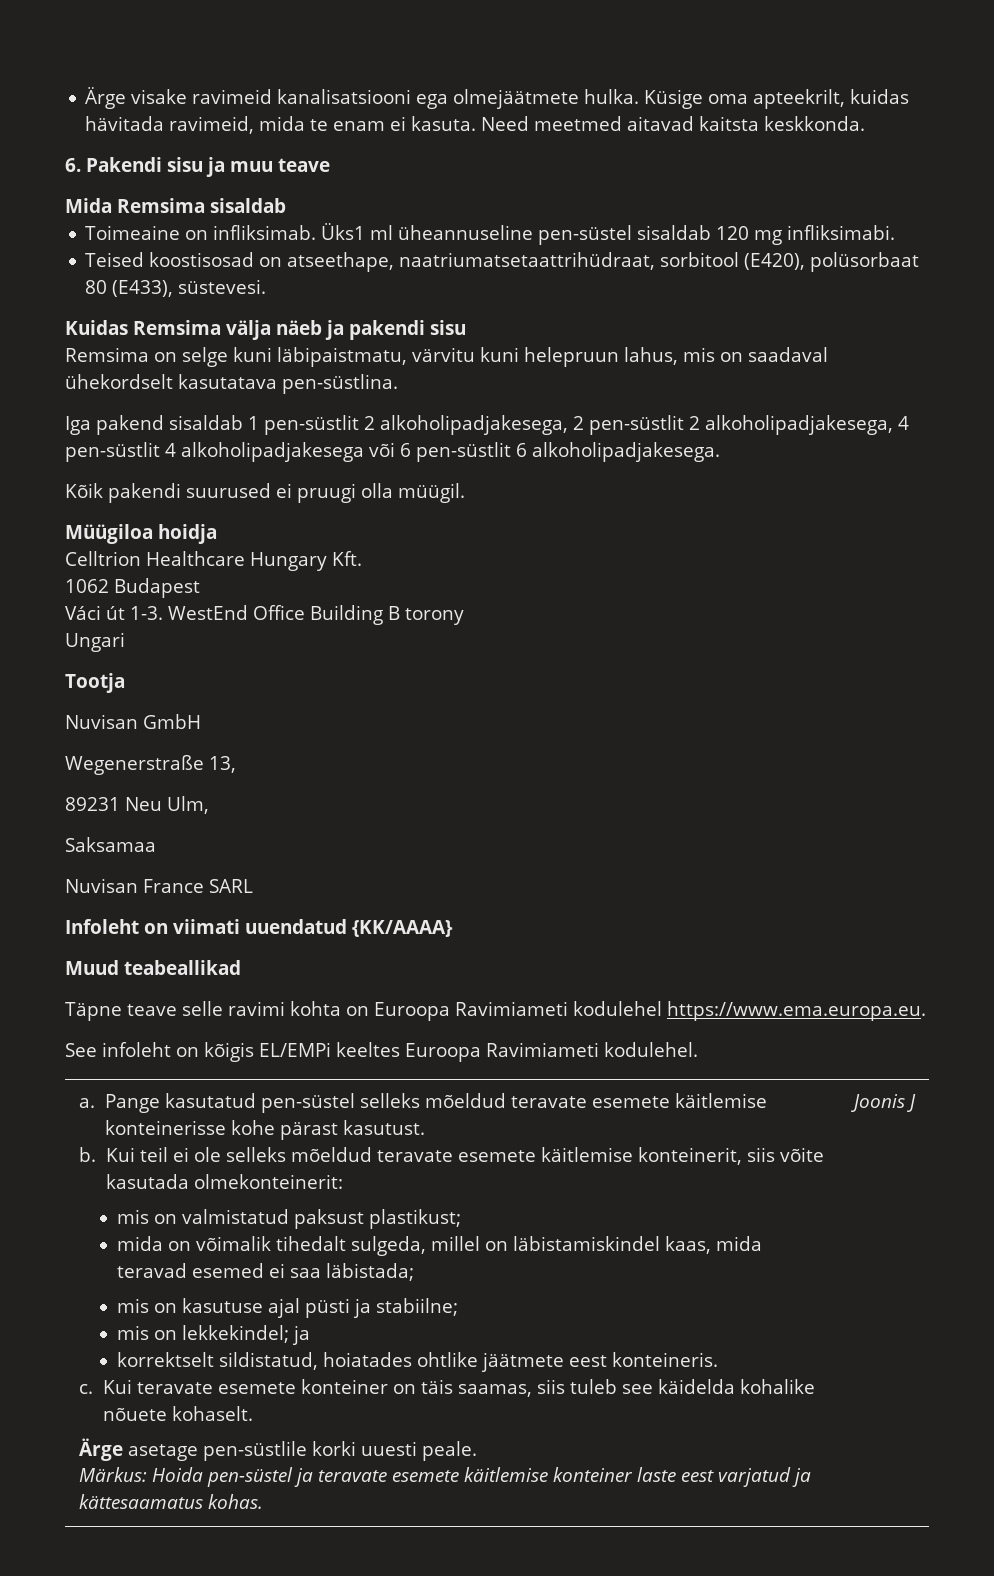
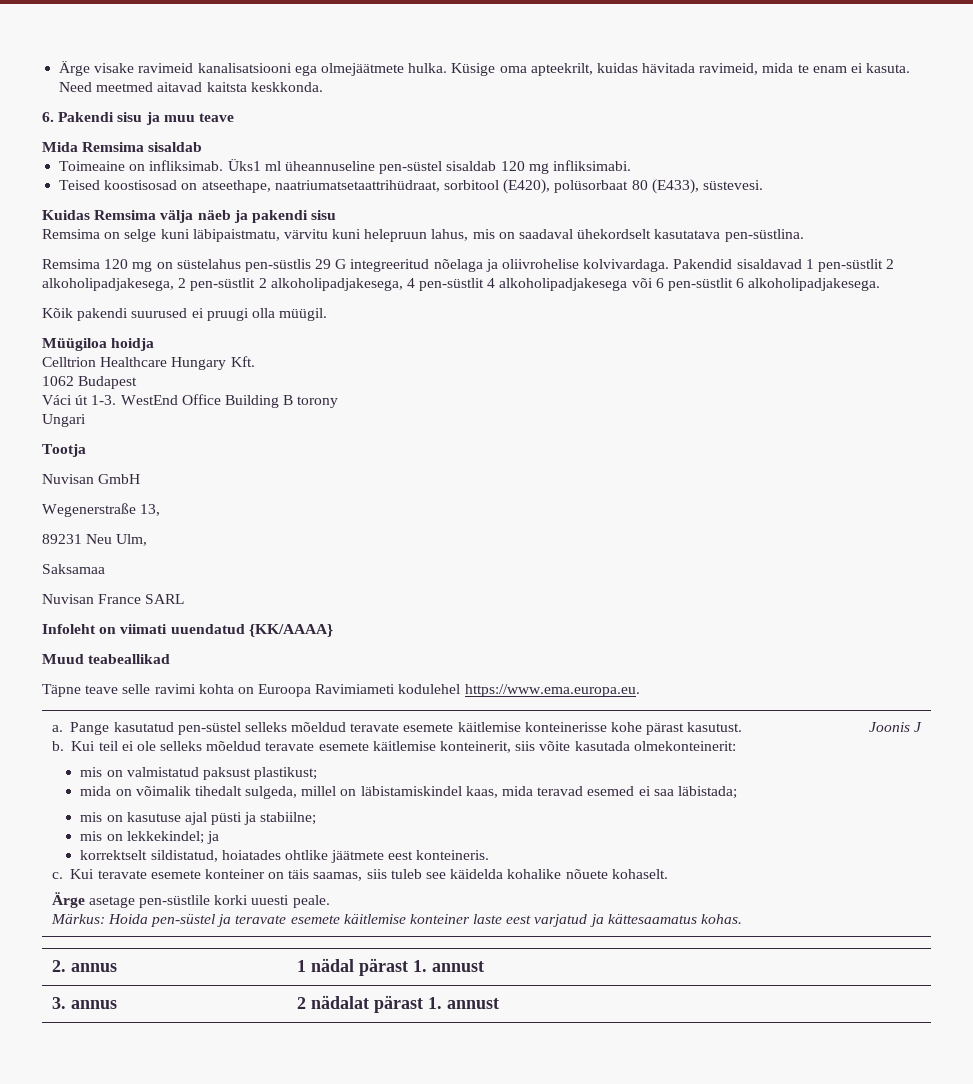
[65,415,243,435] Iga pakend sisaldab -> [42,259,802,272] Remsima 120 mg on süstelahus pen-süstlis 29 G integreeritud nõelaga ja oliivrohelise kolvivardaga. Pakendid sisaldavad
[65,1042,698,1062] // See infoleht on kõigis EL/EMPi keeltes Euroopa Ravimiameti kodulehel. -> (640, 690) none
(916, 1103) none -> [51,960,117,972] [296,958,484,976] [51,997,117,1009] [296,995,499,1013] // 2. annus | 1 nädal pärast 1. annust // 3. annus | 2 nädalat pärast 1. annust

